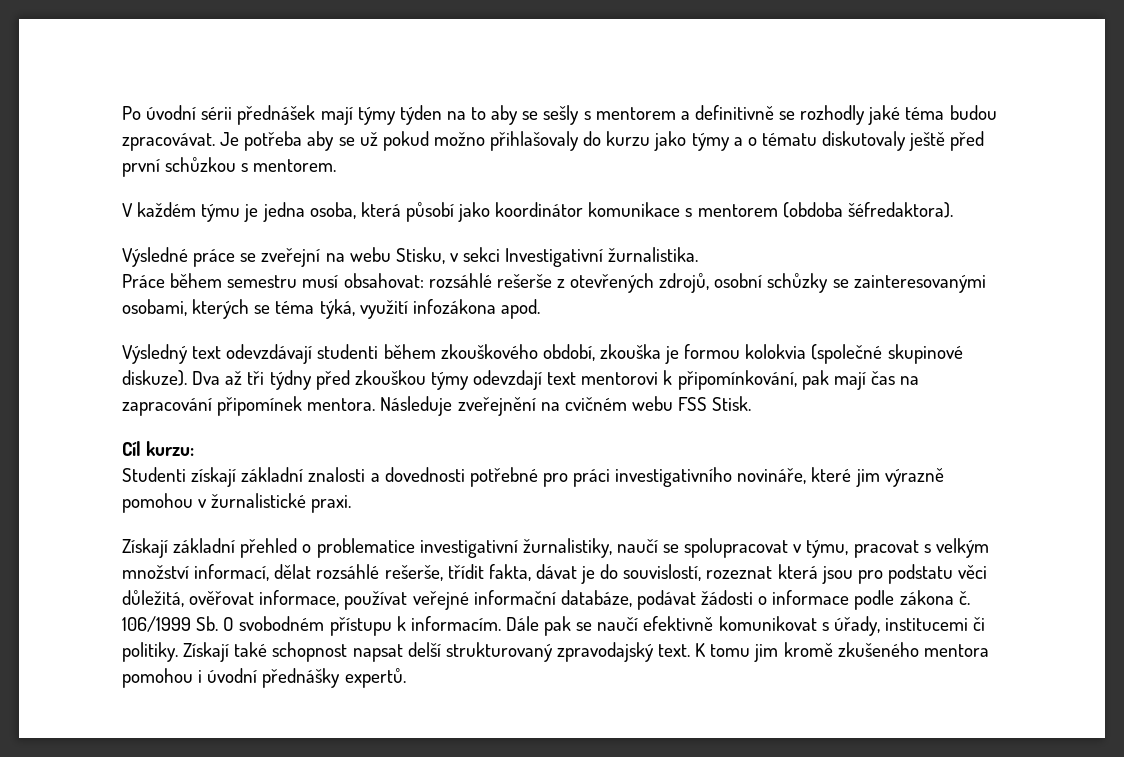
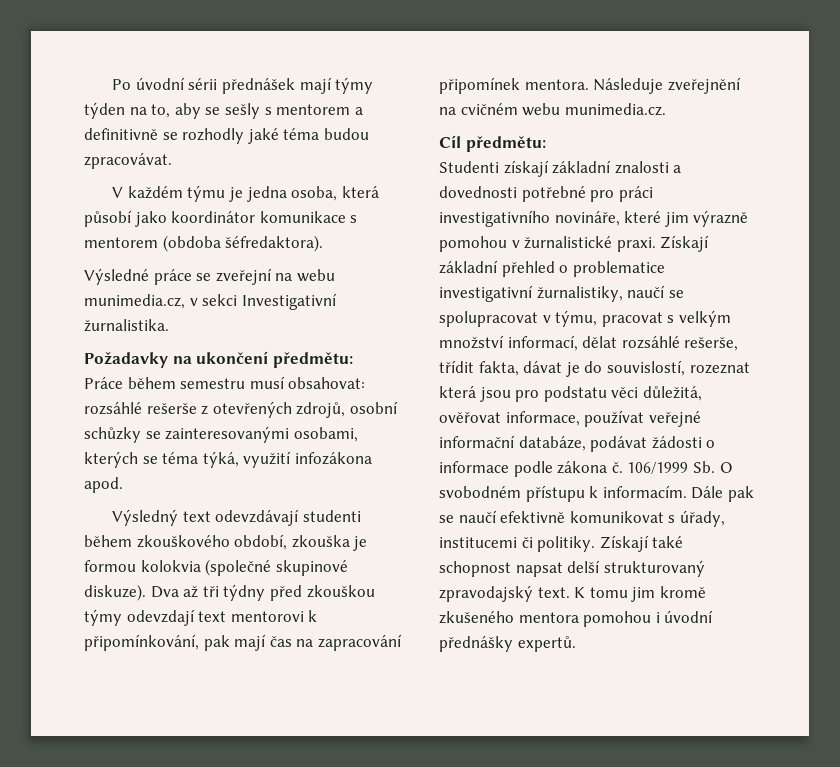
[471,107,487,120] to -> [151,104,171,118] to,
[220,131,985,151] [122,157,337,177] Je potřeba aby se už pokud možno přihlašovaly do kurzu jako týmy a o tématu diskutovaly ještě před první schůzkou s mentorem. -> (172, 161) none
[395,247,445,264] Stisku, -> [84,294,185,309] munimedia.cz,
(699, 254) none -> [84,351,353,368] // Požadavky na ukončení předmětu:
[678,396,752,411] FSS Stisk. -> [564,103,666,116] munimedia.cz.
[146,441,195,456] kurzu: -> [465,136,546,152] předmětu:
(352, 504) // -> (656, 244) none

